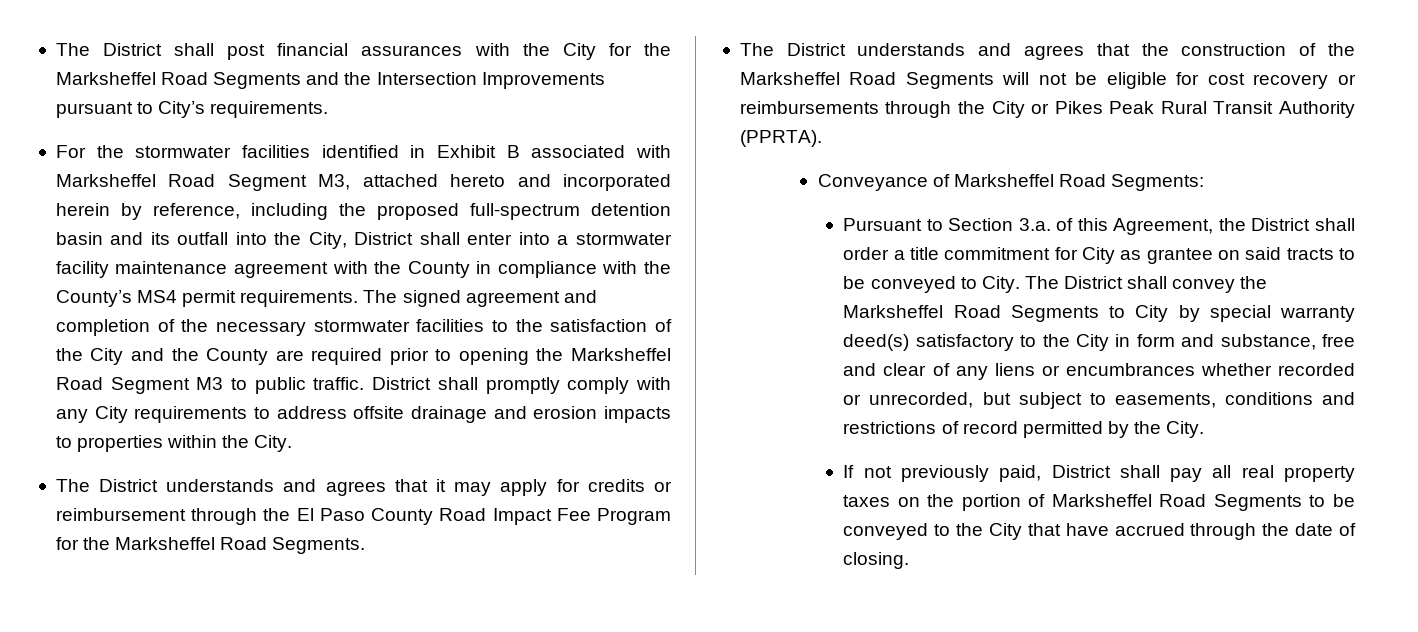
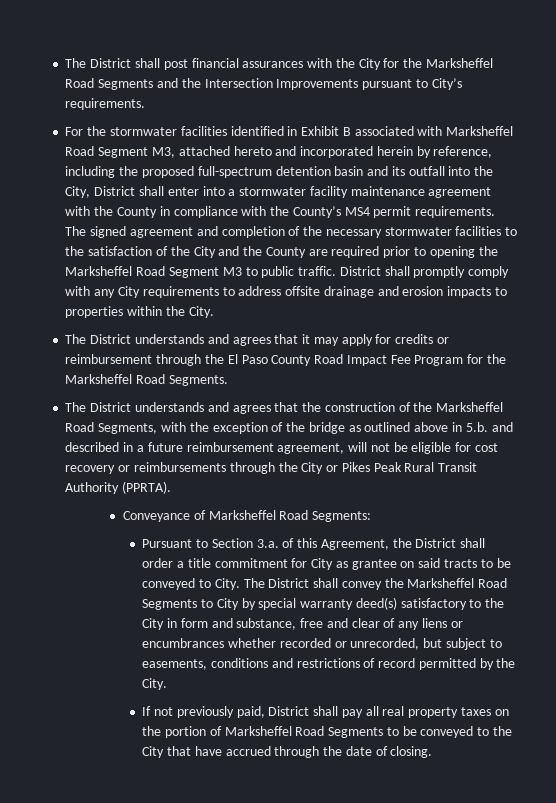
[905,72,994,89] Segments -> [98,422,513,434] [65,442,345,454] Segments, with the exception of the bridge as outlined above in 5.b. and described in a future reimbursement agreement,

